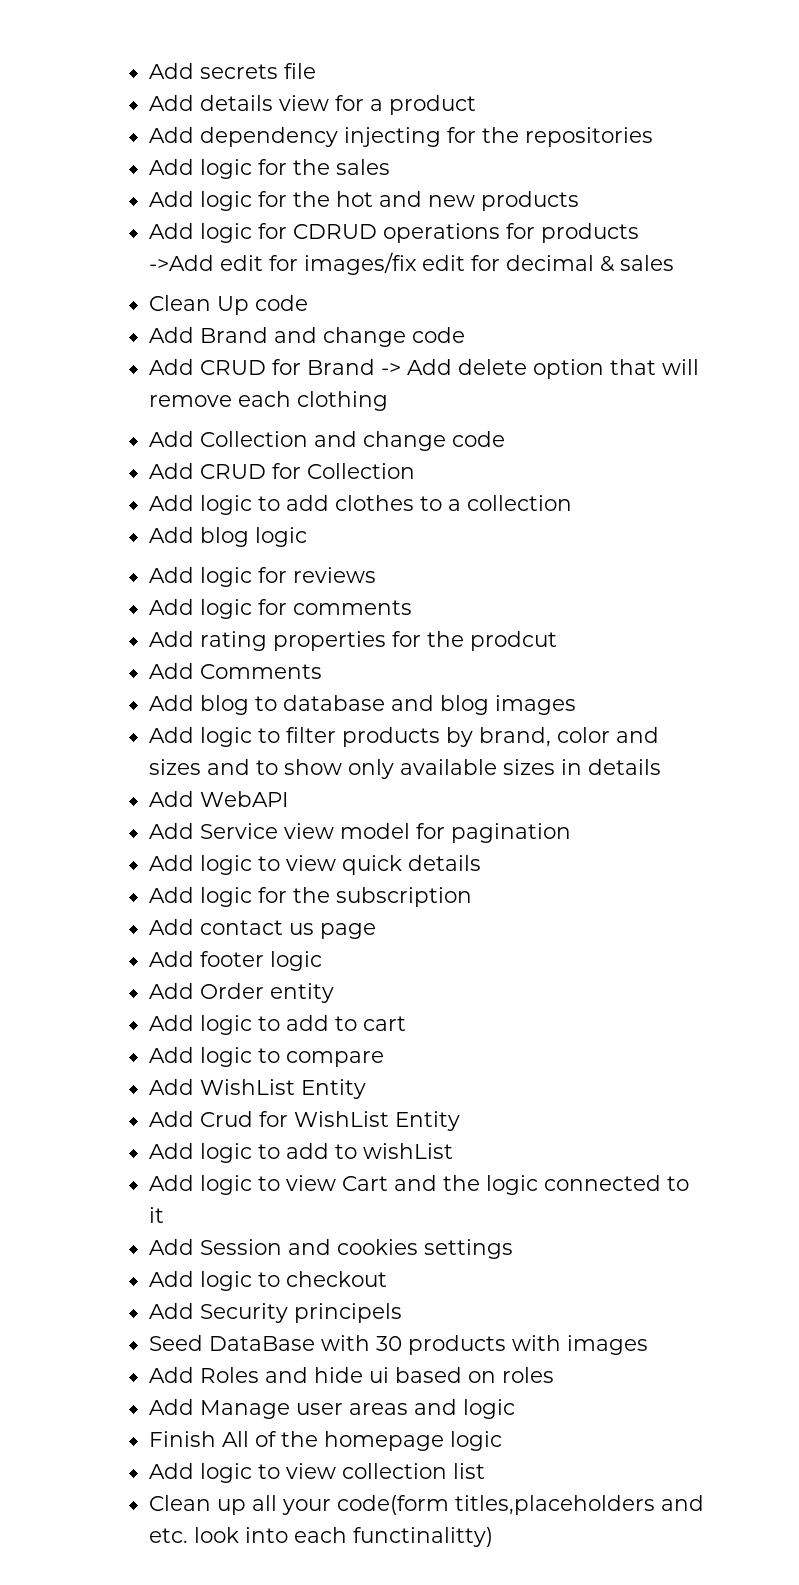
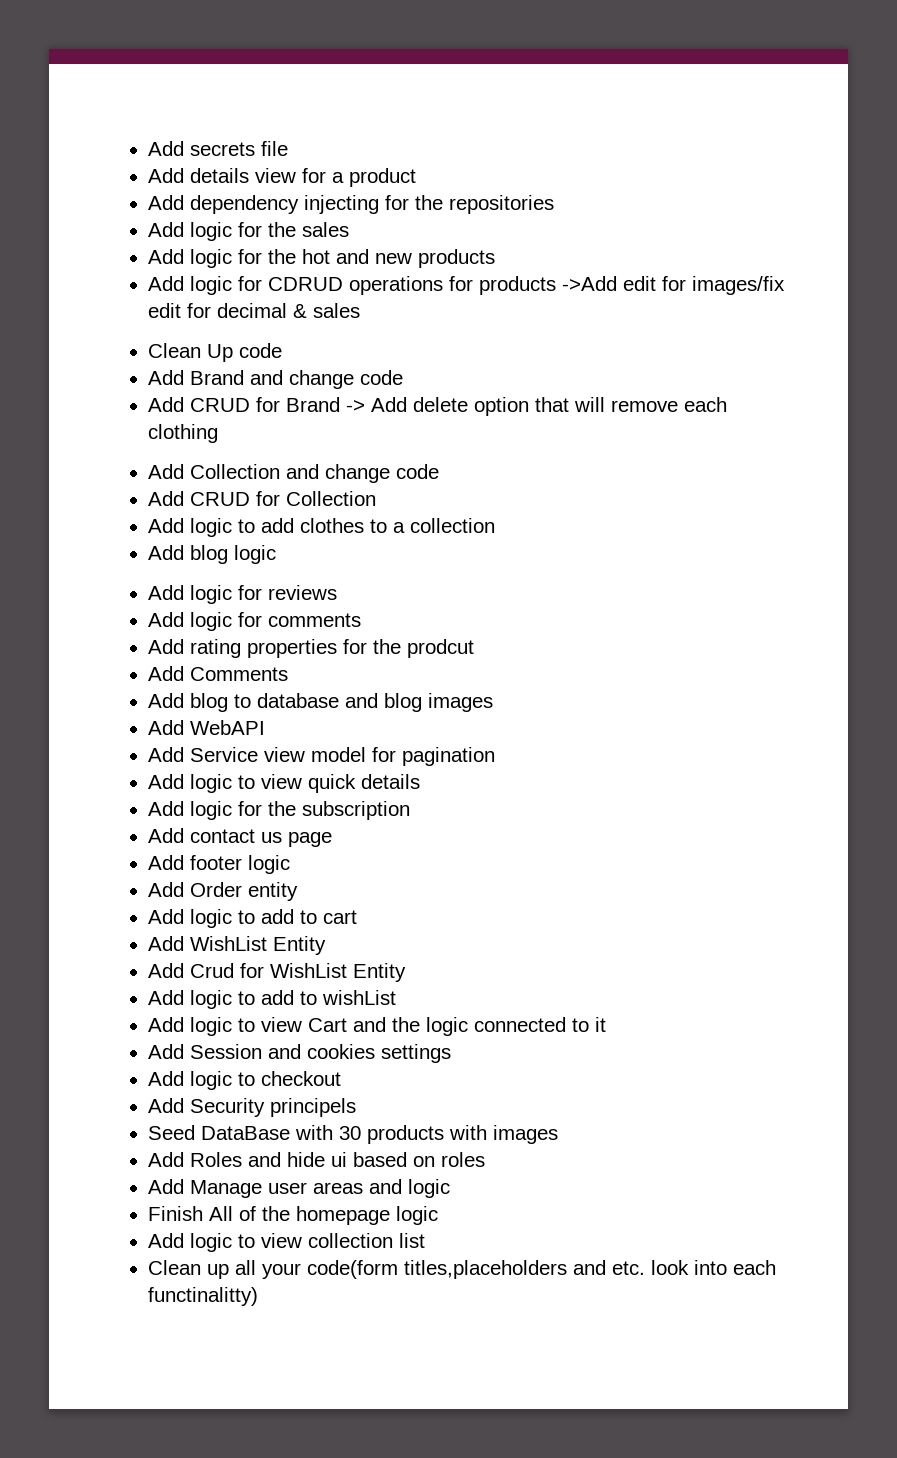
[148,727,659,747] [148,759,661,779] // Add logic to filter products by brand, color and sizes and to show only available sizes in details -> (494, 702) none
[148,1047,384,1067] // Add logic to compare -> (358, 917) none

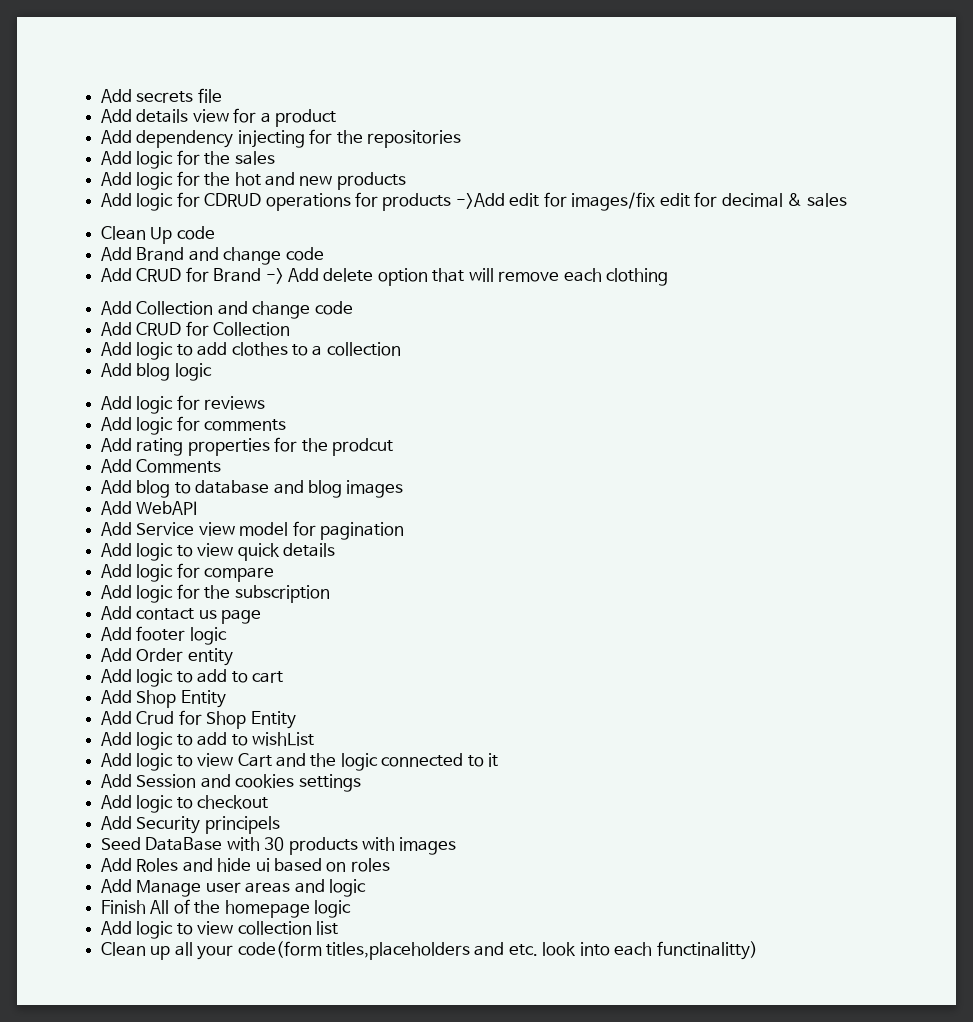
(421, 781) none -> [100,563,275,582] // Add logic for compare
[190,936,268,951] WishList -> [136,690,177,708] Shop
[270,963,348,978] WishList -> [206,711,247,729] Shop

